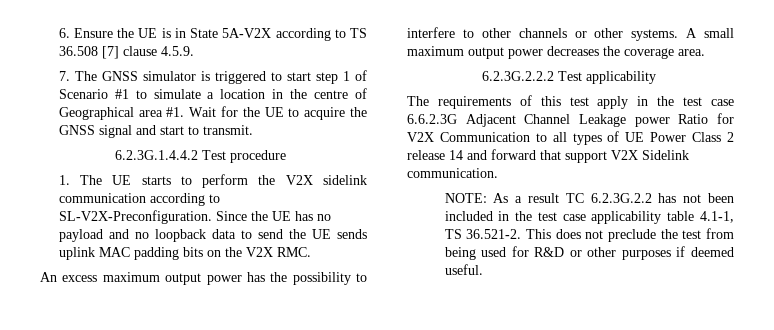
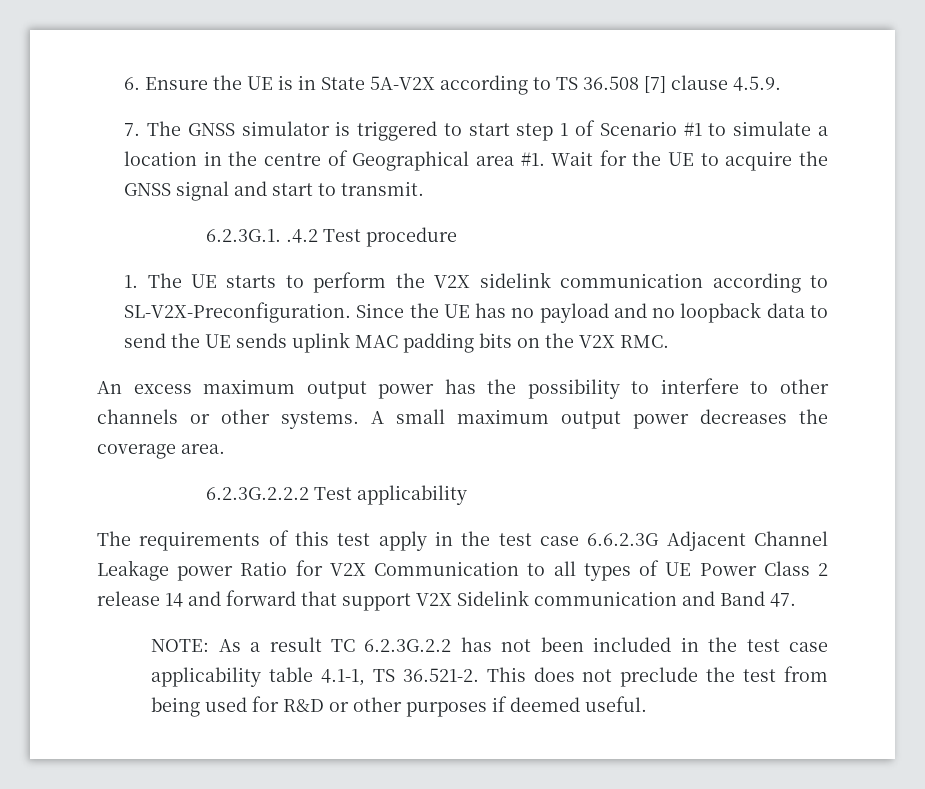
[115,150,199,160] 6.2.3G.1.4.4.2 -> [205,229,318,243] 6.2.3G.1. .4.2
[407,168,498,178] communication. -> [534,591,796,607] communication and Band 47.

